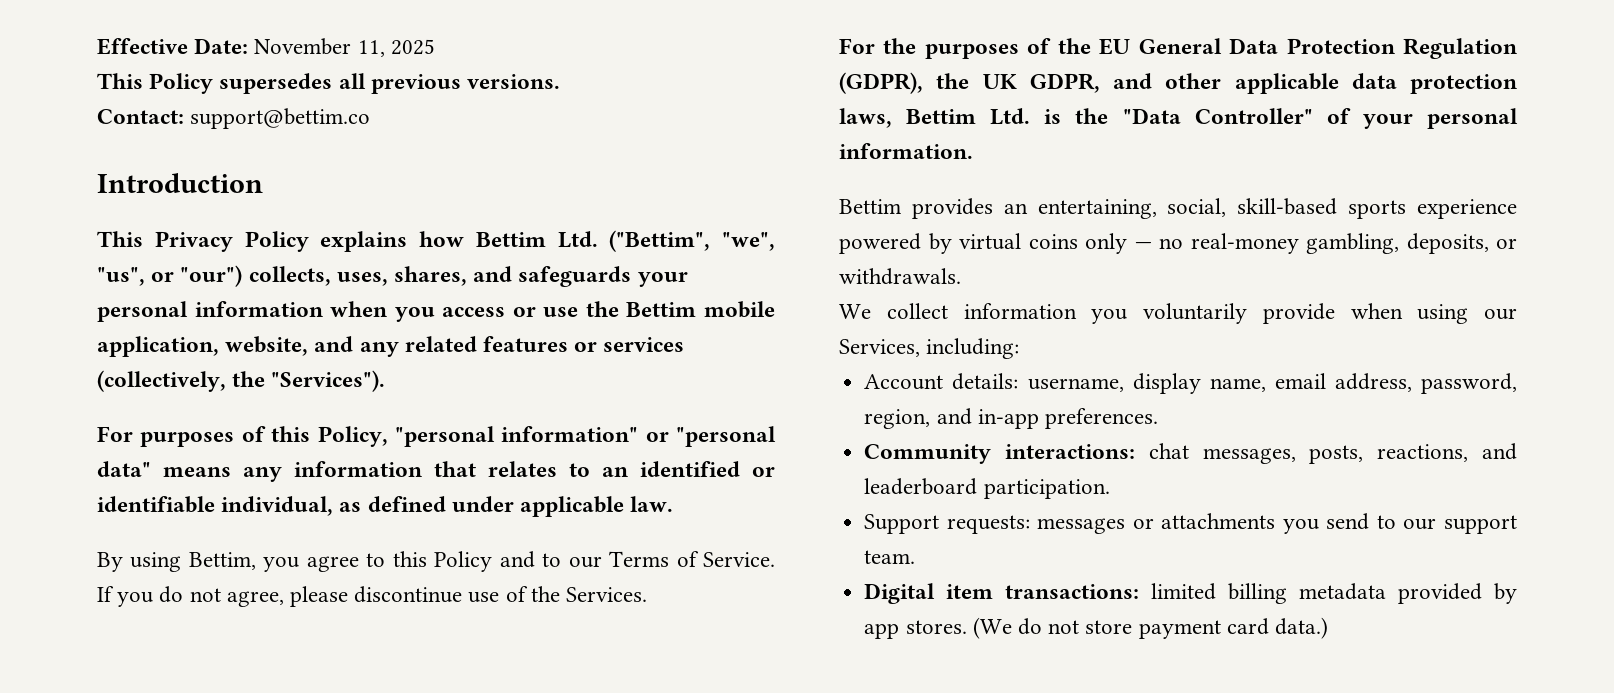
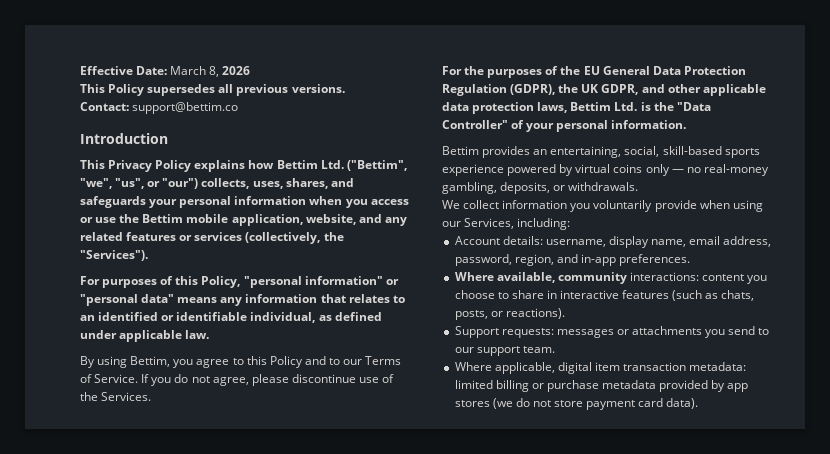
[254,38,435,57] November 11, 2025 -> [170,66,251,77] March 8, 2026
[864,443,1517,464] [864,478,1110,499] Community interactions: chat messages, posts, reactions, and leaderboard participation. -> [454,272,768,284] [454,290,755,301] [454,308,565,320] Where available, community interactions: content you choose to share in interactive features (such as chats, posts, or reactions).
[864,583,1288,604] Digital item transactions: limited billing -> [454,362,747,374] [454,380,599,392] Where applicable, digital item transaction metadata: limited billing or purchase
[905,617,1012,639] stores. (We -> [454,398,513,409] stores (we
[1274,617,1328,639] data.) -> [666,398,699,409] data).

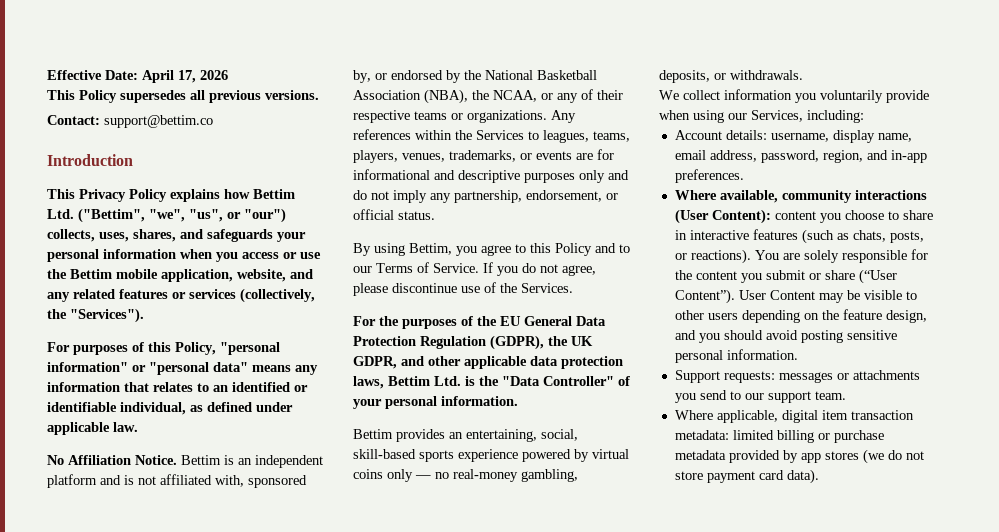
[170,66,220,77] March 8, -> [142,70,196,83] April 17,
(210, 334) none -> [47,455,323,468] [47,474,307,488] [353,70,597,83] [353,89,623,104] [353,110,576,123] [353,129,630,143] [353,149,614,163] [353,169,629,183] [353,190,618,203] [353,209,435,220] // No Affiliation Notice. Bettim is an independent platform and is not affiliated with, sponsored by, or endorsed by the National Basketball Association (NBA), the NCAA, or any of their respective teams or organizations. Any references within the Services to leagues, teams, players, venues, trademarks, or events are for informational and descriptive purposes only and do not imply any partnership, endorsement, or official status.
[629,272,699,281] interactions: -> [854,190,927,200] [674,209,771,224] interactions (User Content):
(565, 313) none -> [754,249,928,263] [674,269,897,284] [674,289,917,304] [674,309,927,323] [674,330,897,343] [674,349,798,363] You are solely responsible for the content you submit or share (“User Content”). User Content may be visible to other users depending on the feature design, and you should avoid posting sensitive personal information.

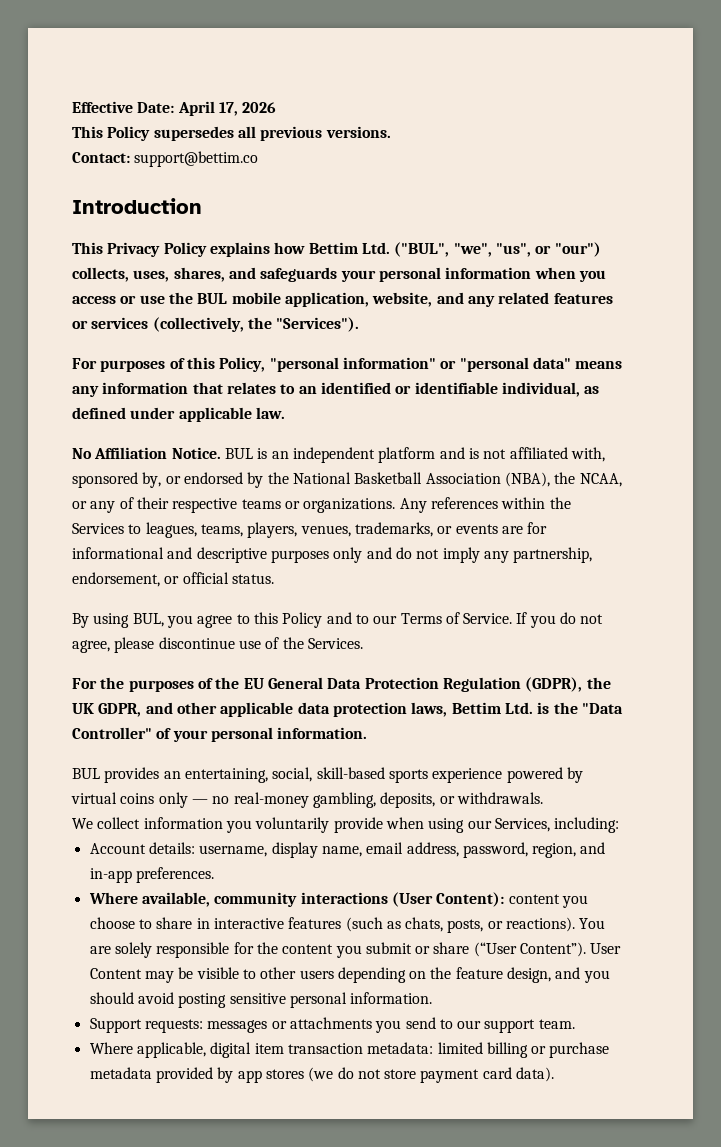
[78,208,145,223] ("Bettim", -> [394,242,450,257] ("BUL",
[70,269,112,279] Bettim -> [197,293,228,304] BUL
[181,455,221,465] Bettim -> [224,448,253,459] BUL
[409,243,452,255] Bettim, -> [132,613,164,627] BUL,
[353,429,393,439] Bettim -> [72,768,100,779] BUL

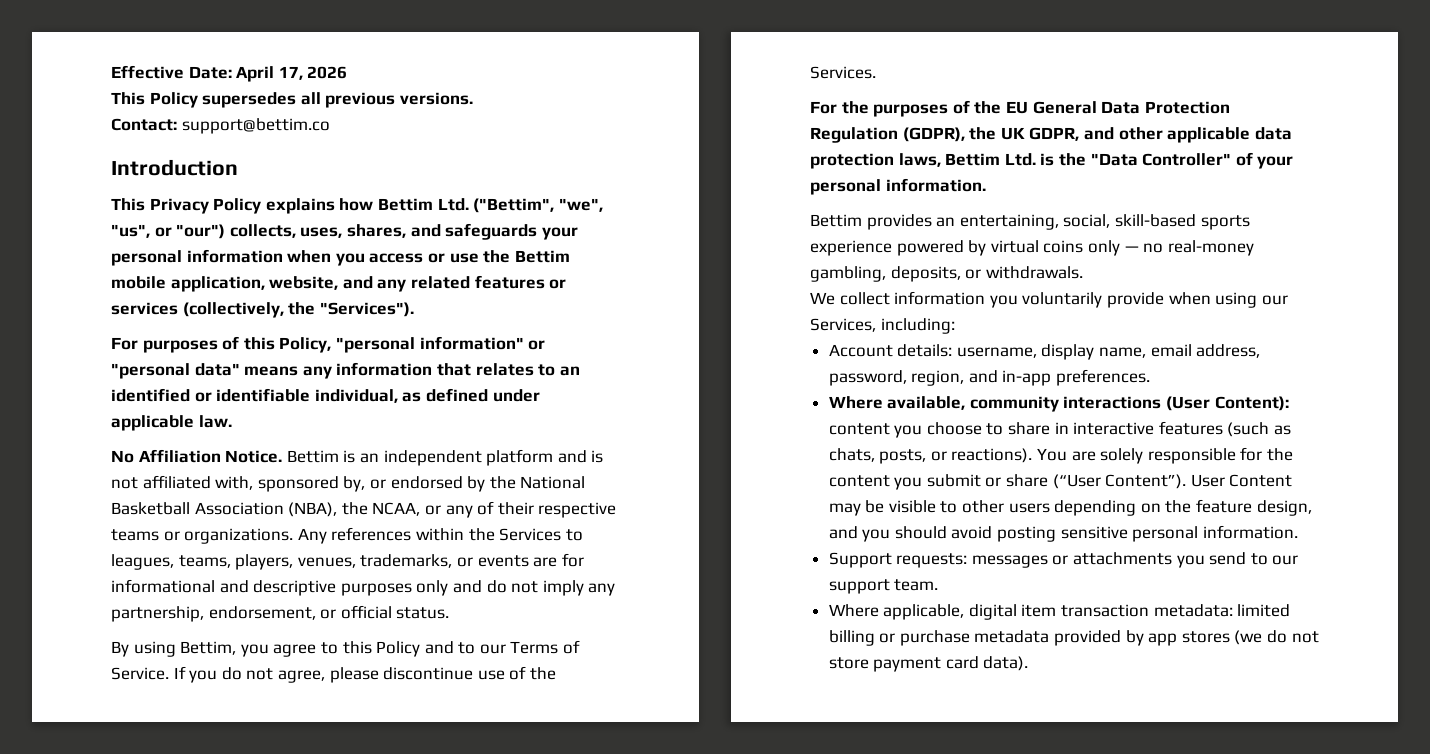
[394,242,450,257] ("BUL", -> [473,198,555,213] ("Bettim",
[197,293,228,304] BUL -> [514,250,570,263] Bettim
[224,448,253,459] BUL -> [286,450,339,463] Bettim
[132,613,164,627] BUL, -> [180,641,237,655] Bettim,
[72,768,100,779] BUL -> [810,214,862,227] Bettim

